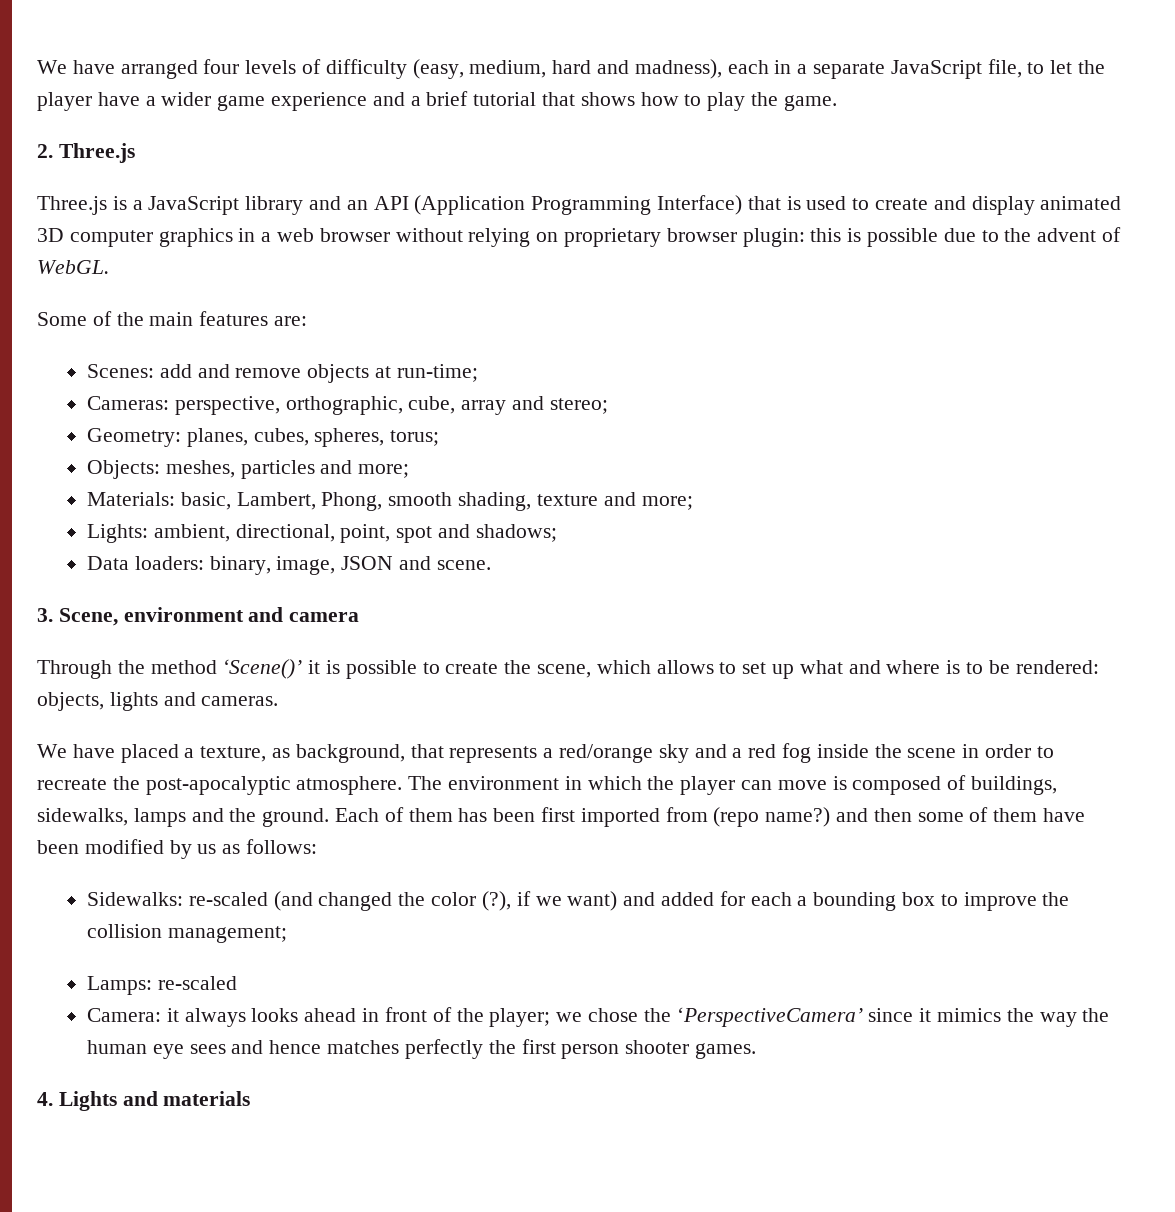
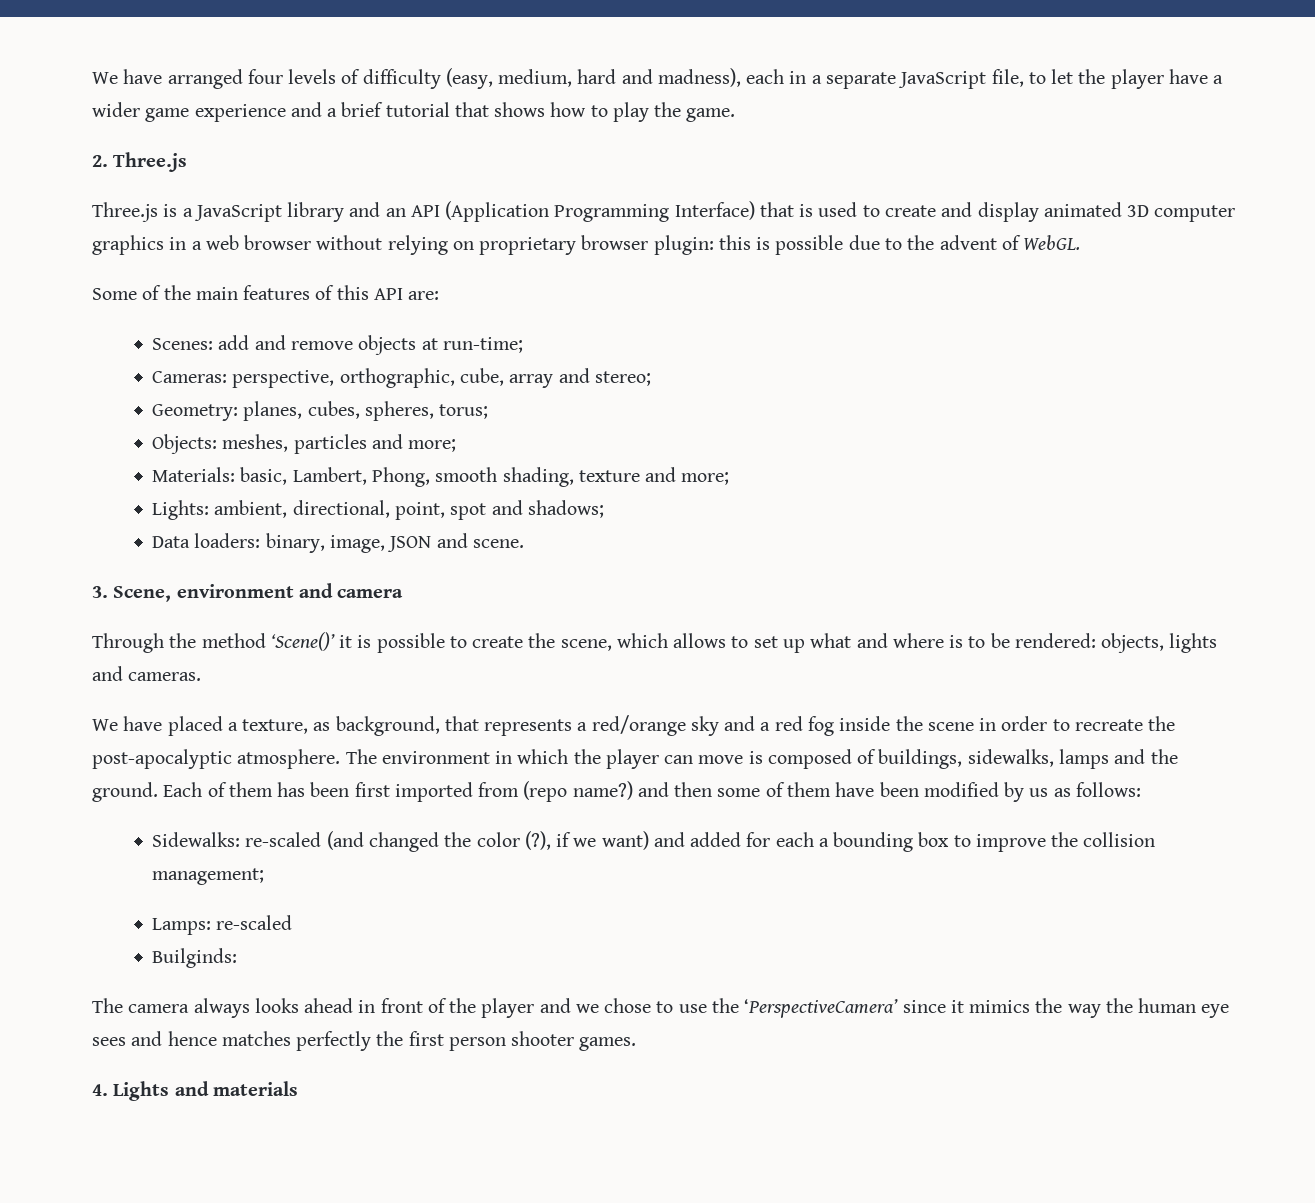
(269, 318) none -> [315,285,403,300] of this API
[87,1008,179,1022] Camera: it -> [152,948,238,968] [92,998,190,1013] Builginds: // The camera
[489,1008,638,1027] player; we chose -> [481,998,707,1018] player and we chose to use

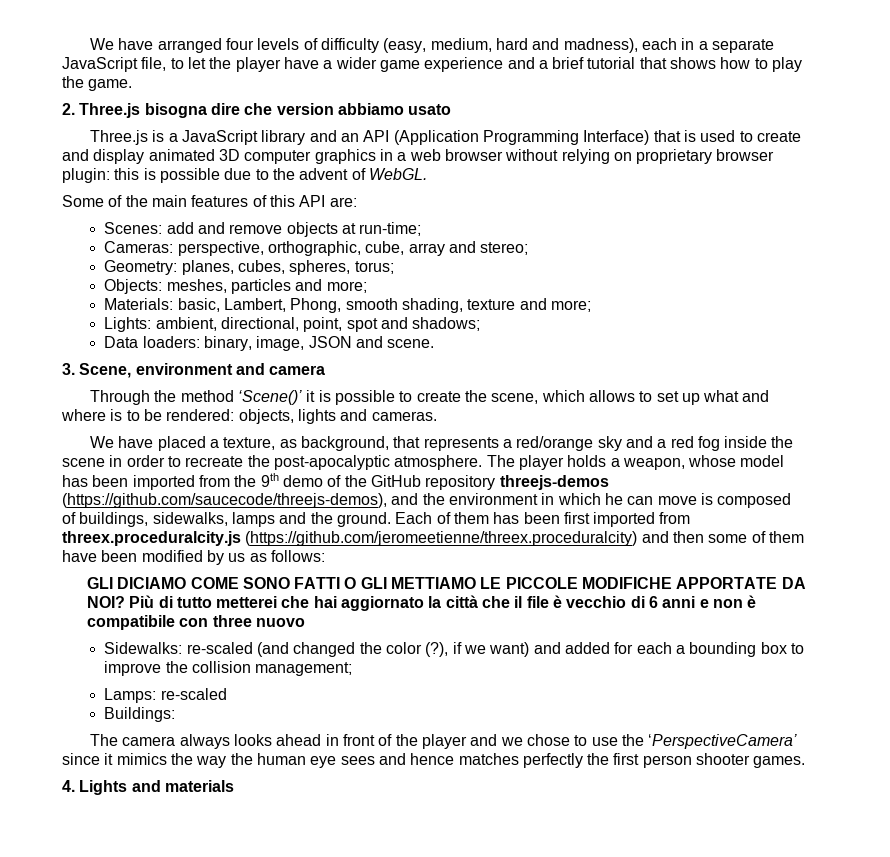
(188, 162) none -> [144,103,452,118] bisogna dire che version abbiamo usato
(377, 756) none -> [518,455,785,470] [62,473,609,490] [62,493,445,508] player holds a weapon, whose model has been imported from the 9th demo of the GitHub repository threejs-demos (https://github.com/saucecode/threejs-demos), and the
[573,749,659,769] the player -> [604,493,623,505] he
[523,781,633,802] (repo name?) -> [62,531,638,546] threex.proceduralcity.js (https://github.com/jeromeetienne/threex.proceduralcity)
(1141, 789) none -> [86,577,806,589] [86,595,757,611] [86,615,305,630] // GLI DICIAMO COME SONO FATTI O GLI METTIAMO LE PICCOLE MODIFICHE APPORTATE DA NOI? Più di tutto metterei che hai aggiornato la città che il file è vecchio di 6 anni e non è compatibile con three nuovo
[152,948,238,968] Builginds: -> [104,707,176,722] Buildings:

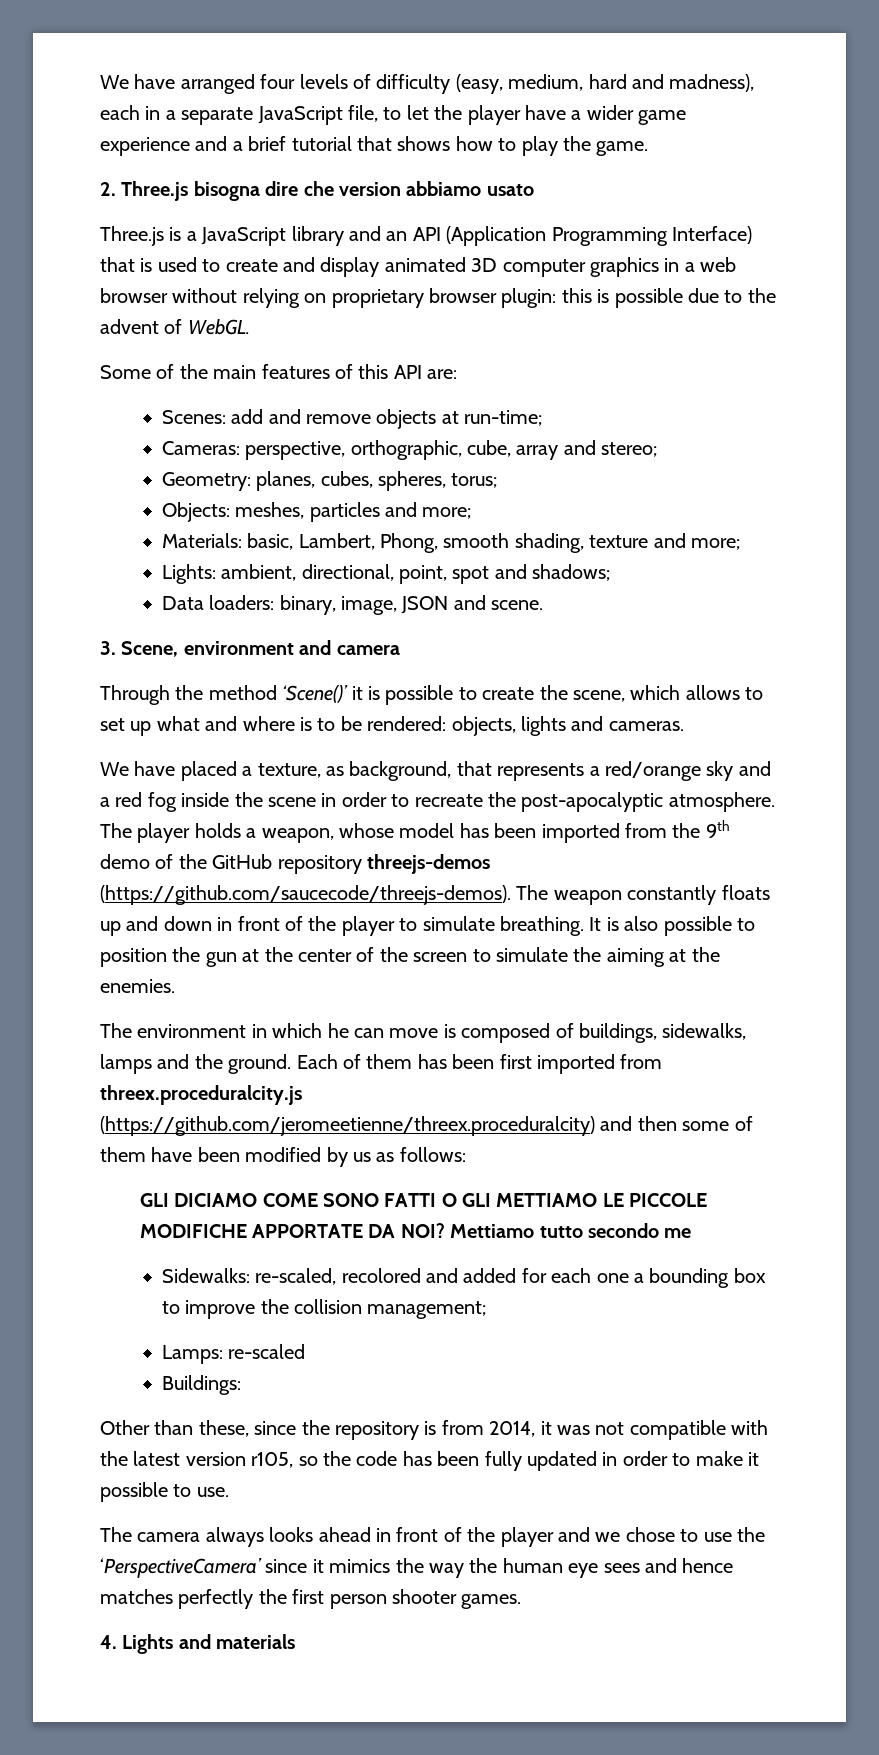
[62,493,445,508] (https://github.com/saucecode/threejs-demos), and the -> [100,885,770,905] [100,916,755,936] [100,947,720,967] [100,979,175,993] [100,1023,132,1038] (https://github.com/saucecode/threejs-demos). The weapon constantly floats up and down in front of the player to simulate breathing. It is also possible to position the gun at the center of the screen to simulate the aiming at the enemies. // The
[129,595,757,611] [86,615,305,630] [104,642,530,657] Più di tutto metterei che hai aggiornato la città che il file è vecchio di 6 anni e non è compatibile con three nuovo // Sidewalks: re-scaled (and changed the color (?), if we want) -> [450,1223,692,1238] [161,1268,421,1285] Mettiamo tutto secondo me // Sidewalks: re-scaled, recolored
(672, 648) none -> [596,1273,629,1283] one
(176, 714) none -> [100,1420,769,1440] [100,1451,759,1471] [100,1482,229,1502] // Other than these, since the repository is from 2014, it was not compatible with the latest version r105, so the code has been fully updated in order to make it possible to use.

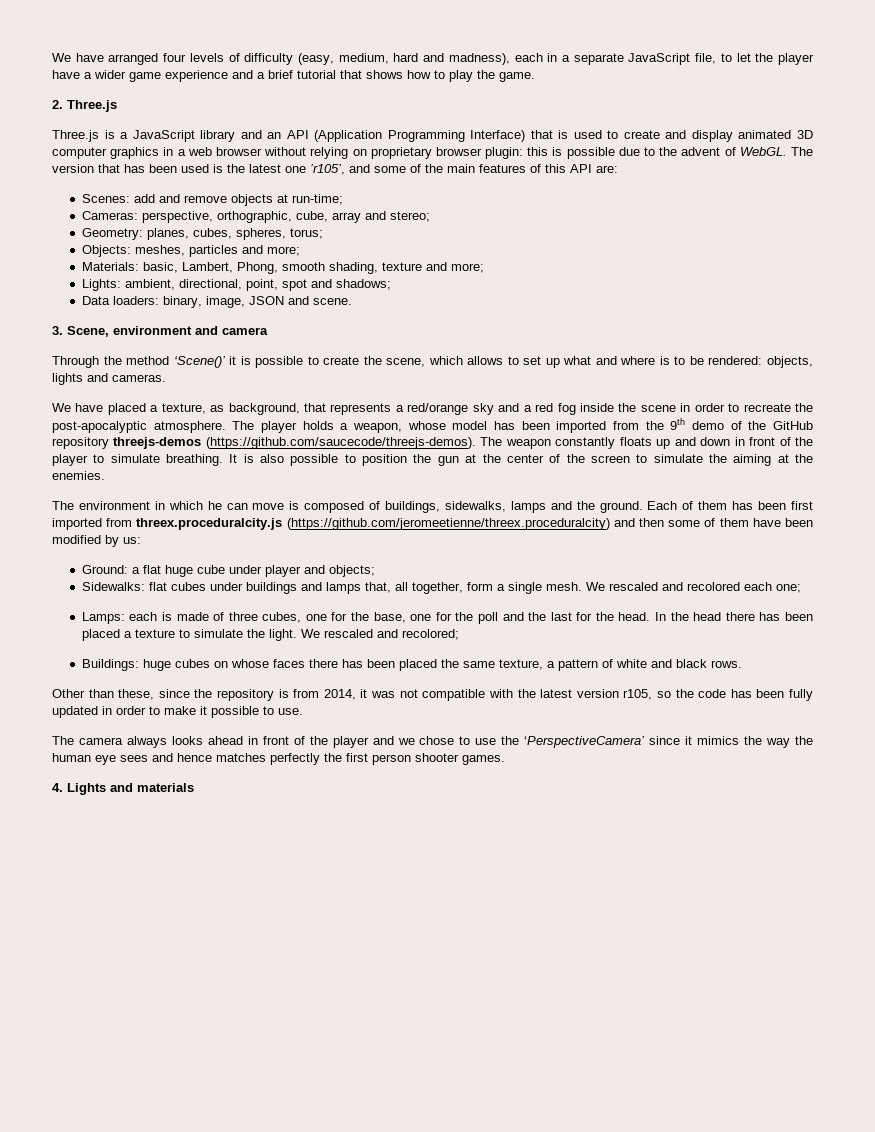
[193,181,534,201] bisogna dire che version abbiamo usato -> (117, 106) none
[100,365,151,379] // Some -> [790,147,813,156] [52,164,406,175] The version that has been used is the latest one ’r105’, and some
[353,1147,466,1162] [139,1193,708,1207] [139,1223,692,1238] [161,1268,766,1288] [161,1299,487,1319] [161,1344,306,1364] [161,1375,241,1395] us as follows: // GLI DICIAMO COME SONO FATTI O GLI METTIAMO LE PICCOLE MODIFICHE APPORTATE DA NOI? Mettiamo tutto secondo me // Sidewalks: re-scaled, recolored and added for each one a bounding box to improve the collision management; // Lamps: re-scaled // Buildings: -> [123,537,141,544] [81,565,375,577] [81,582,801,594] [81,612,814,624] [81,629,459,641] [81,659,742,671] us: // Ground: a flat huge cube under player and objects; // Sidewalks: flat cubes under buildings and lamps that, all together, form a single mesh. We rescaled and recolored each one; // Lamps: each is made of three cubes, one for the base, one for the poll and the last for the head. In the head there has been placed a texture to simulate the light. We rescaled and recolored; // Buildings: huge cubes on whose faces there has been placed the same texture, a pattern of white and black rows.

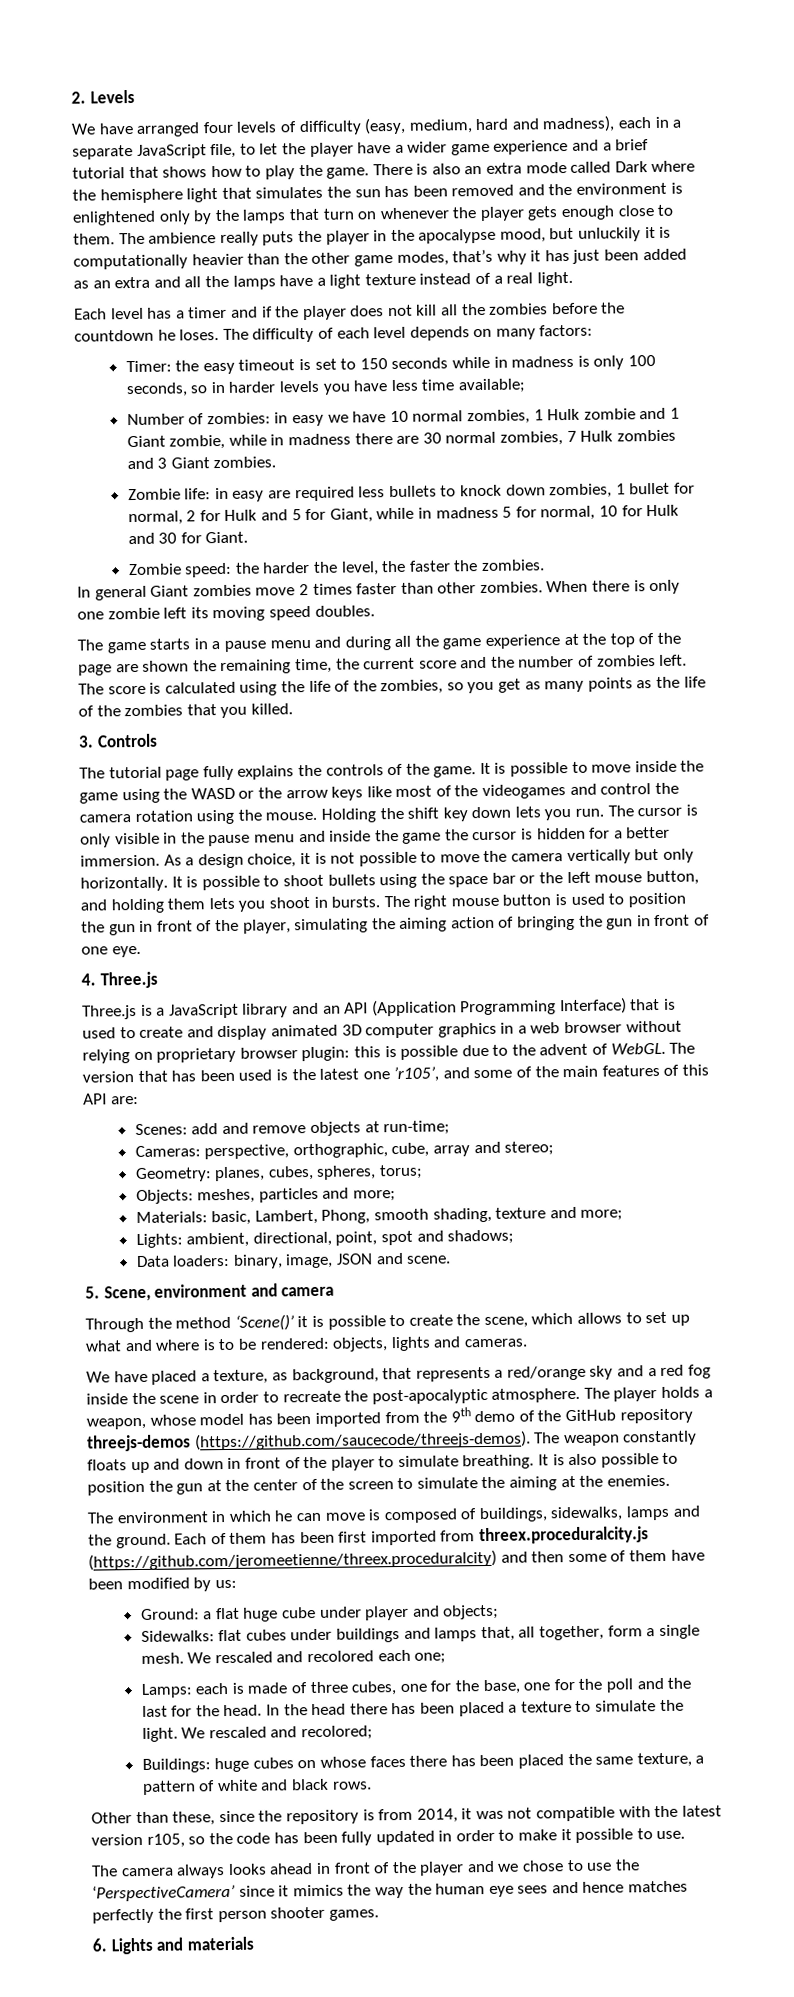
(52, 57) none -> [71,89,135,104] 2. Levels //
[52,100,63,109] // 2. -> [372,160,696,176] [72,182,683,204] [72,204,675,226] [73,226,672,246] [73,248,687,270] [73,271,573,290] [74,302,626,321] [74,324,594,343] [125,354,656,375] [125,378,527,398] [126,407,680,427] [126,429,676,450] [126,456,277,470] [127,482,695,502] [127,504,680,526] [127,531,249,545] [127,559,546,578] [77,579,681,601] [77,605,375,622] [77,632,682,654] [78,654,688,676] [78,676,706,696] [78,703,293,719] [78,733,158,748] [79,760,705,781] [79,782,679,804] [79,804,698,825] [80,826,671,848] [80,848,694,869] [80,870,699,892] [80,892,686,914] [81,914,711,936] [81,945,141,958] [81,973,96,986] There is also an extra mode called Dark where the hemisphere light that simulates the sun has been removed and the environment is enlightened only by the lamps that turn on whenever the player gets enough close to them. The ambience really puts the player in the apocalypse mood, but unluckily it is computationally heavier than the other game modes, that’s why it has just been added as an extra and all the lamps have a light texture instead of a real light. // Each level has a timer and if the player does not kill all the zombies before the countdown he loses. The difficulty of each level depends on many factors: // Timer: the easy timeout is set to 150 seconds while in madness is only 100 seconds, so in harder levels you have less time available; // Number of zombies: in easy we have 10 normal zombies, 1 Hulk zombie and 1 Giant zombie, while in madness there are 30 normal zombies, 7 Hulk zombies and 3 Giant zombies. // Zombie life: in easy are required less bullets to knock down zombies, 1 bullet for normal, 2 for Hulk and 5 for Giant, while in madness 5 for normal, 10 for Hulk and 30 for Giant. // Zombie speed: the harder the level, the faster the zombies. // In general Giant zombies move 2 times faster than other zombies. When there is only one zombie left its moving speed doubles. // The game starts in a pause menu and during all the game experience at the top of the page are shown the remaining time, the current score and the number of zombies left. The score is calculated using the life of the zombies, so you get as many points as the life of the zombies that you killed. // 3. Controls // The tutorial page fully explains the controls of the game. It is possible to move inside the game using the WASD or the arrow keys like most of the videogames and control the camera rotation using the mouse. Holding the shift key down lets you run. The cursor is only visible in the pause menu and inside the game the cursor is hidden for a better immersion. As a design choice, it is not possible to move the camera vertically but only horizontally. It is possible to shoot bullets using the space bar or the left mouse button, and holding them lets you shoot in bursts. The right mouse button is used to position the gun in front of the player, simulating the aiming action of bringing the gun in front of one eye. // 4.
[52,326,63,335] 3. -> [85,1286,100,1299] 5.
[52,783,63,792] 4. -> [92,1938,107,1952] 6.

